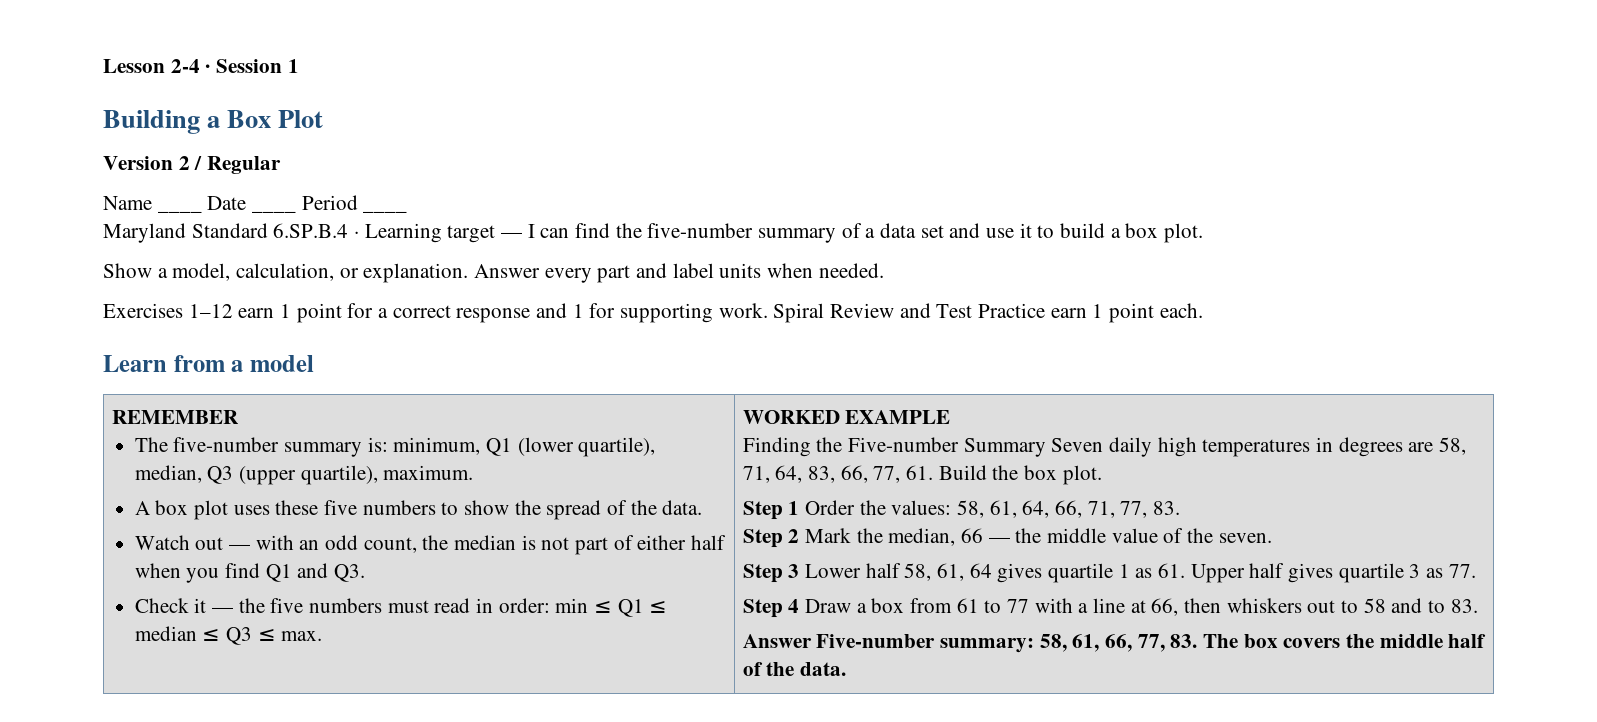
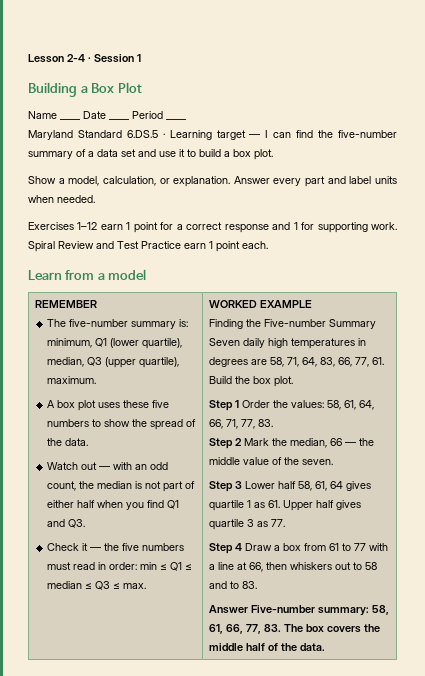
[103,156,282,174] // Version 2 / Regular -> (142, 87) none
[273,223,349,238] 6.SP.B.4 -> [126,130,158,138] 6.DS.5

